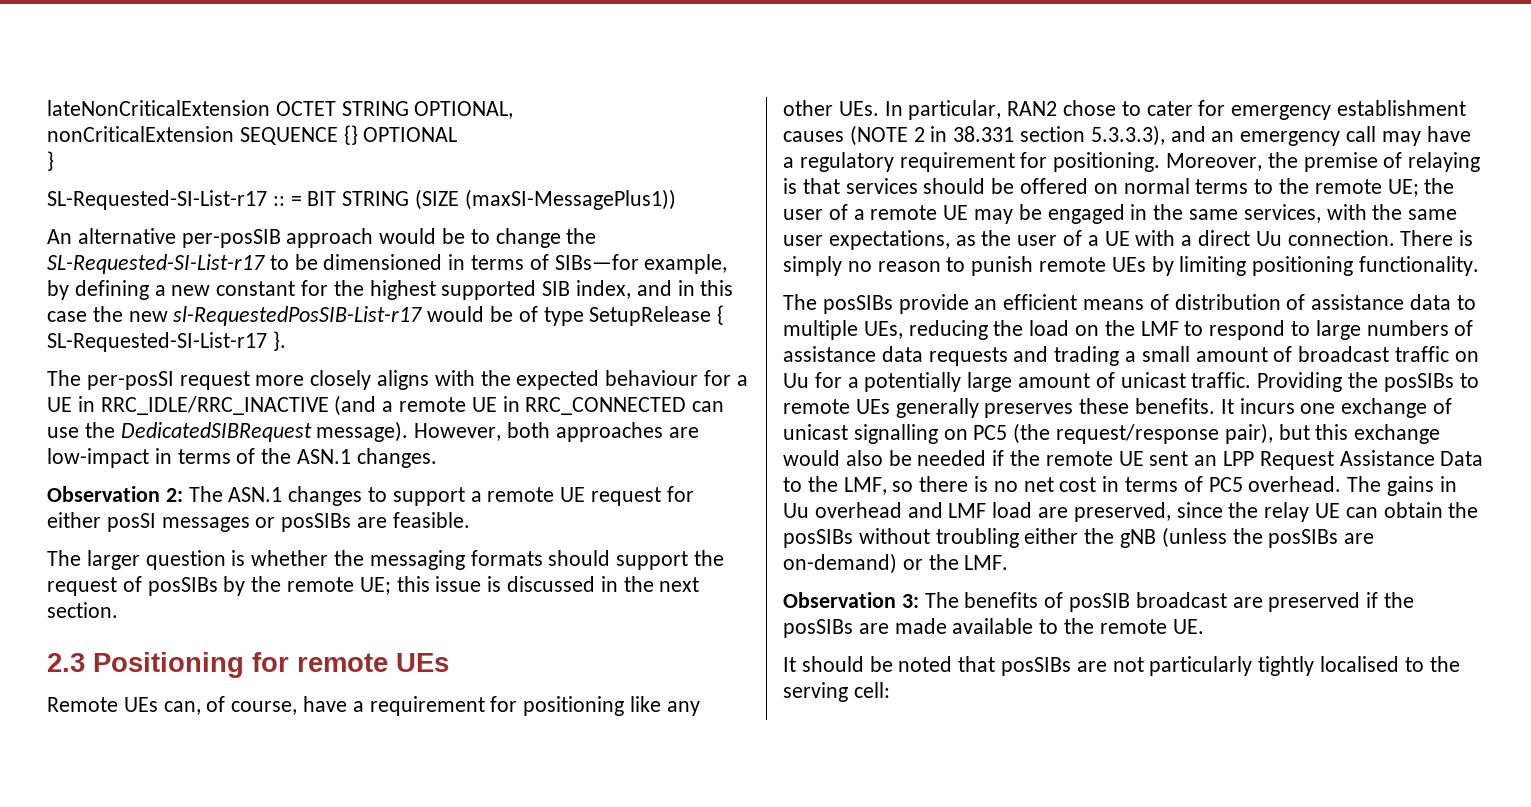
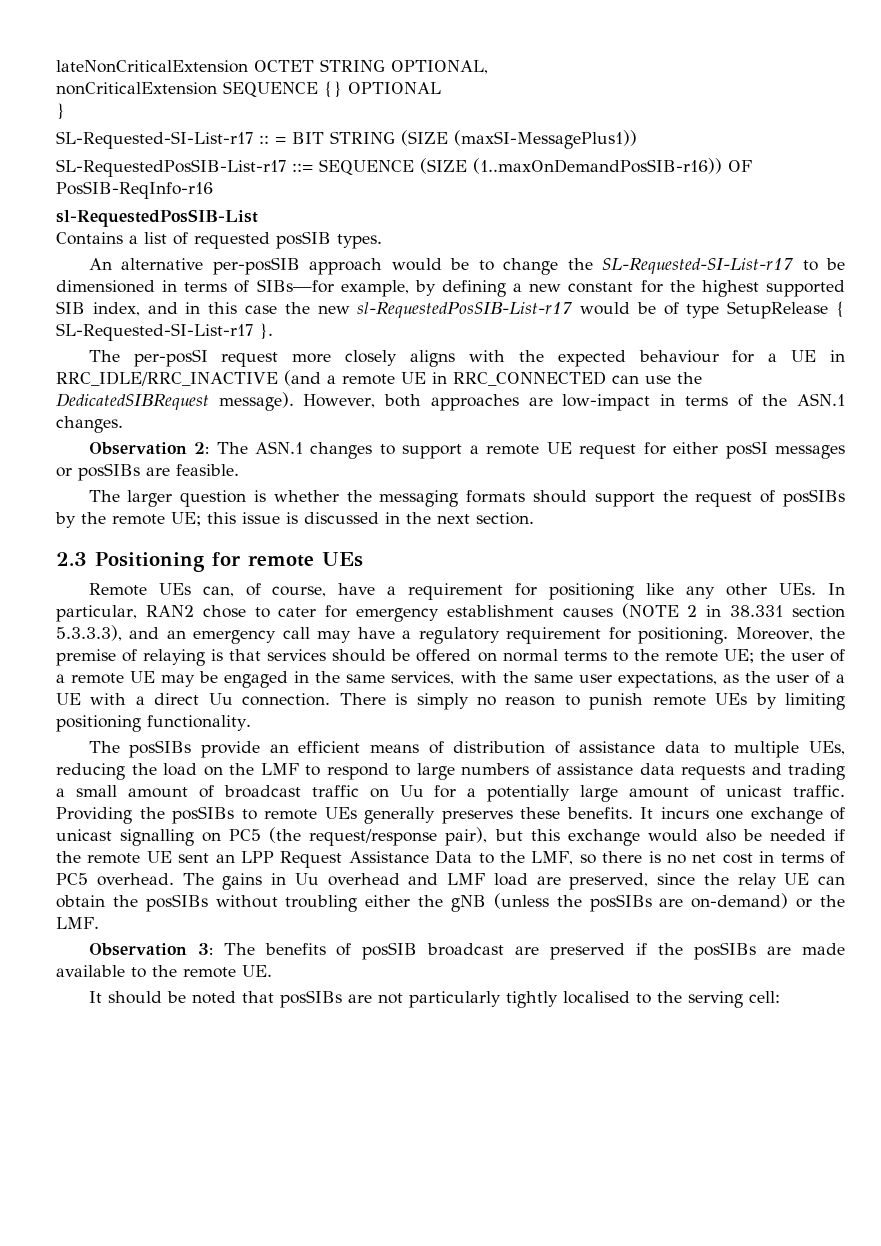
(676, 199) none -> [56,158,752,177] [56,181,213,199] [56,209,258,227] [56,231,382,249] // SL-RequestedPosSIB-List-r17 ::= SEQUENCE (SIZE (1..maxOnDemandPosSIB-r16)) OF PosSIB-ReqInfo-r16 // sl-RequestedPosSIB-List // Contains a list of requested posSIB types.

